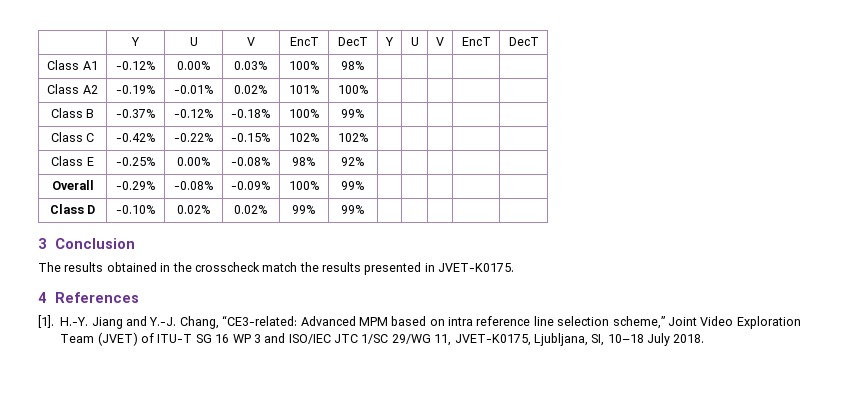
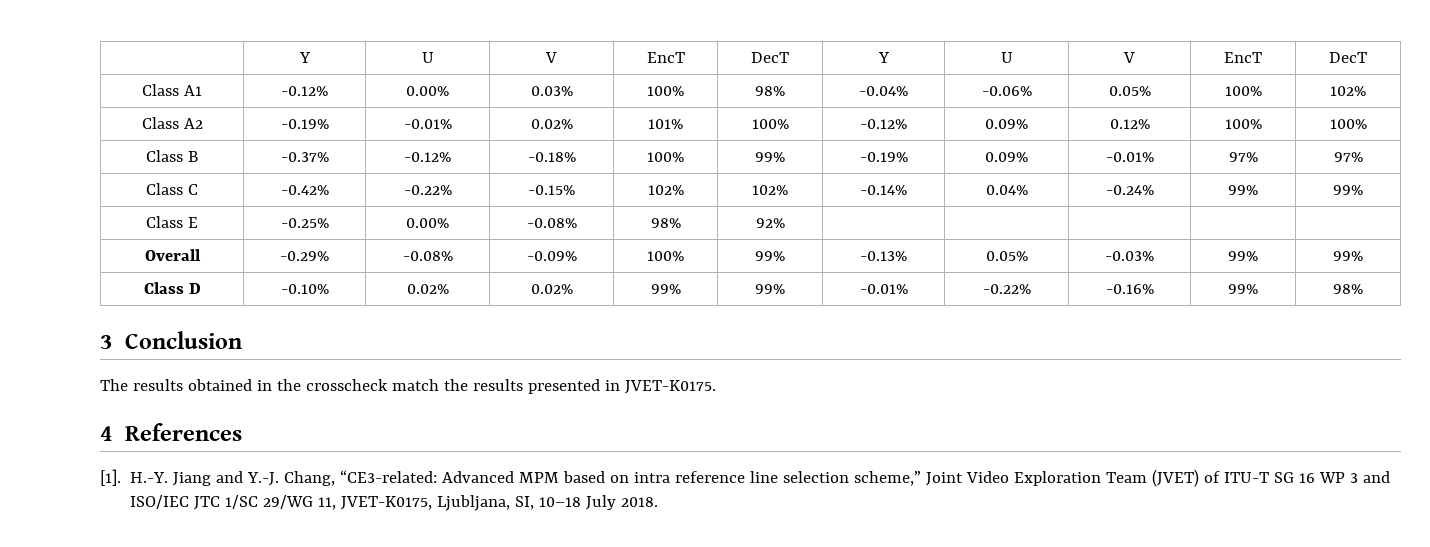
(365, 65) | | | | -> [859,86,908,96] [981,86,1032,96] [1108,86,1151,96] [1224,86,1262,96] [1330,86,1366,96] -0.04% | -0.06% | 0.05% | 100% | 102%
(369, 89) | | | | -> [860,119,907,129] [985,119,1028,129] [1109,119,1150,129] [1224,119,1262,129] [1329,119,1367,129] -0.12% | 0.09% | 0.12% | 100% | 100%
(365, 113) | | | | -> [859,152,908,162] [985,152,1028,162] [1105,152,1154,162] [1228,152,1258,162] [1333,152,1363,162] -0.19% | 0.09% | -0.01% | 97% | 97%
(369, 137) | | | | -> [860,185,907,195] [985,185,1028,195] [1105,185,1154,195] [1228,185,1258,195] [1333,185,1363,195] -0.14% | 0.04% | -0.24% | 99% | 99%
(365, 185) | | | | -> [860,251,907,261] [985,251,1028,261] [1105,251,1154,261] [1228,251,1258,261] [1333,251,1363,261] -0.13% | 0.05% | -0.03% | 99% | 99%
(365, 209) | | | | -> [859,284,908,294] [982,284,1031,294] [1105,284,1154,294] [1228,284,1258,294] [1333,284,1363,294] -0.01% | -0.22% | -0.16% | 99% | 98%

